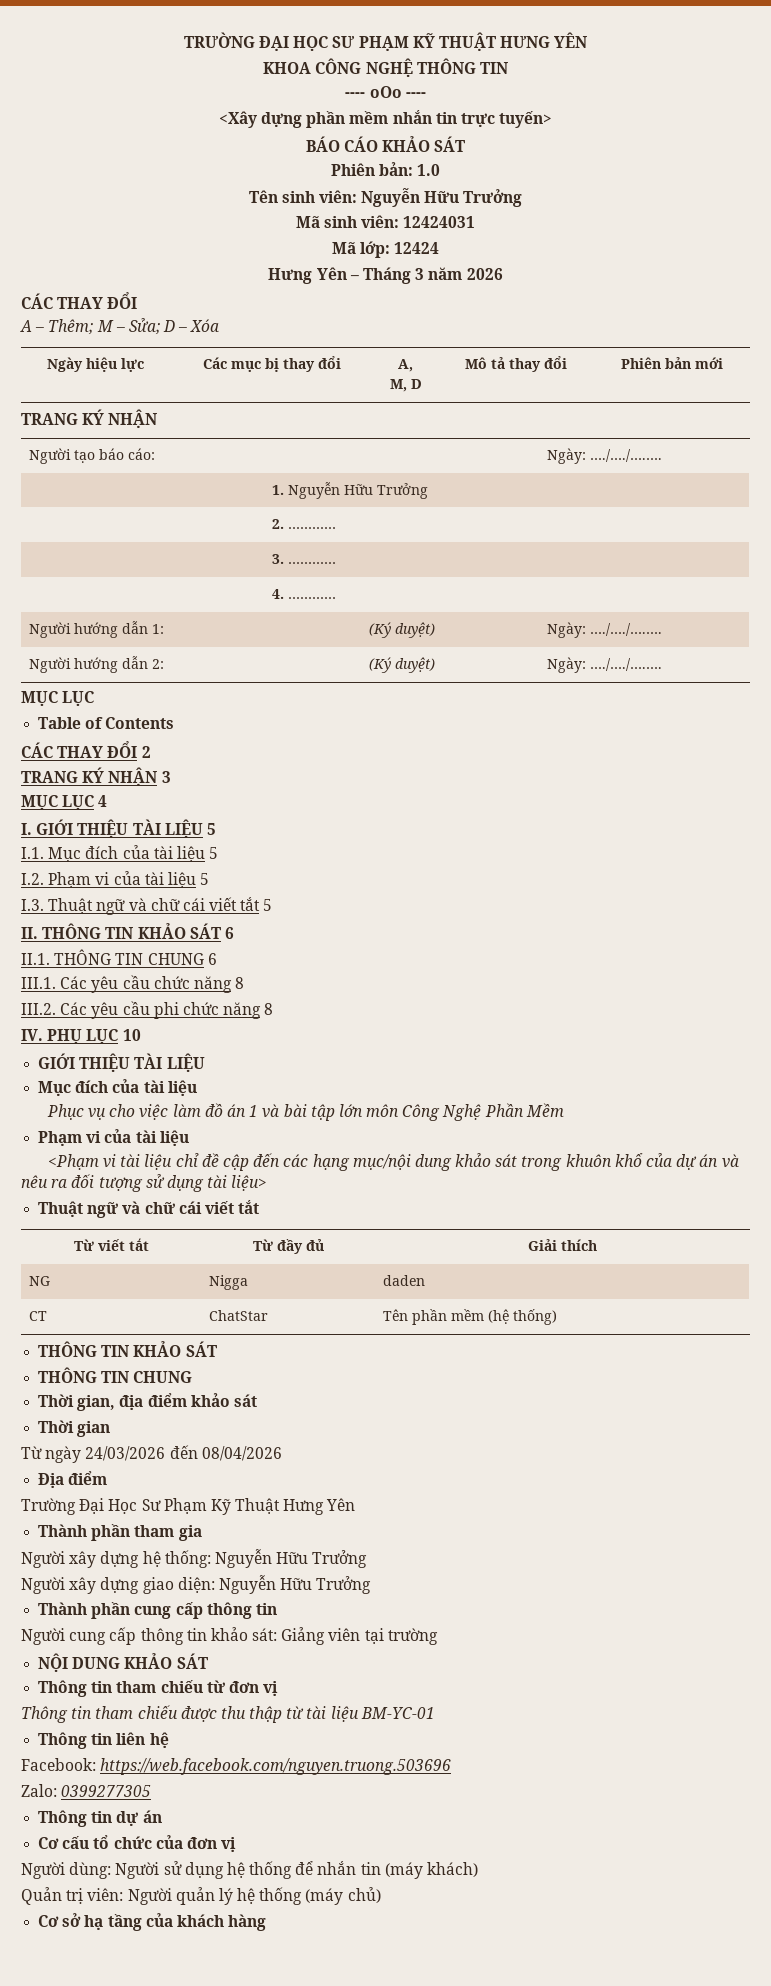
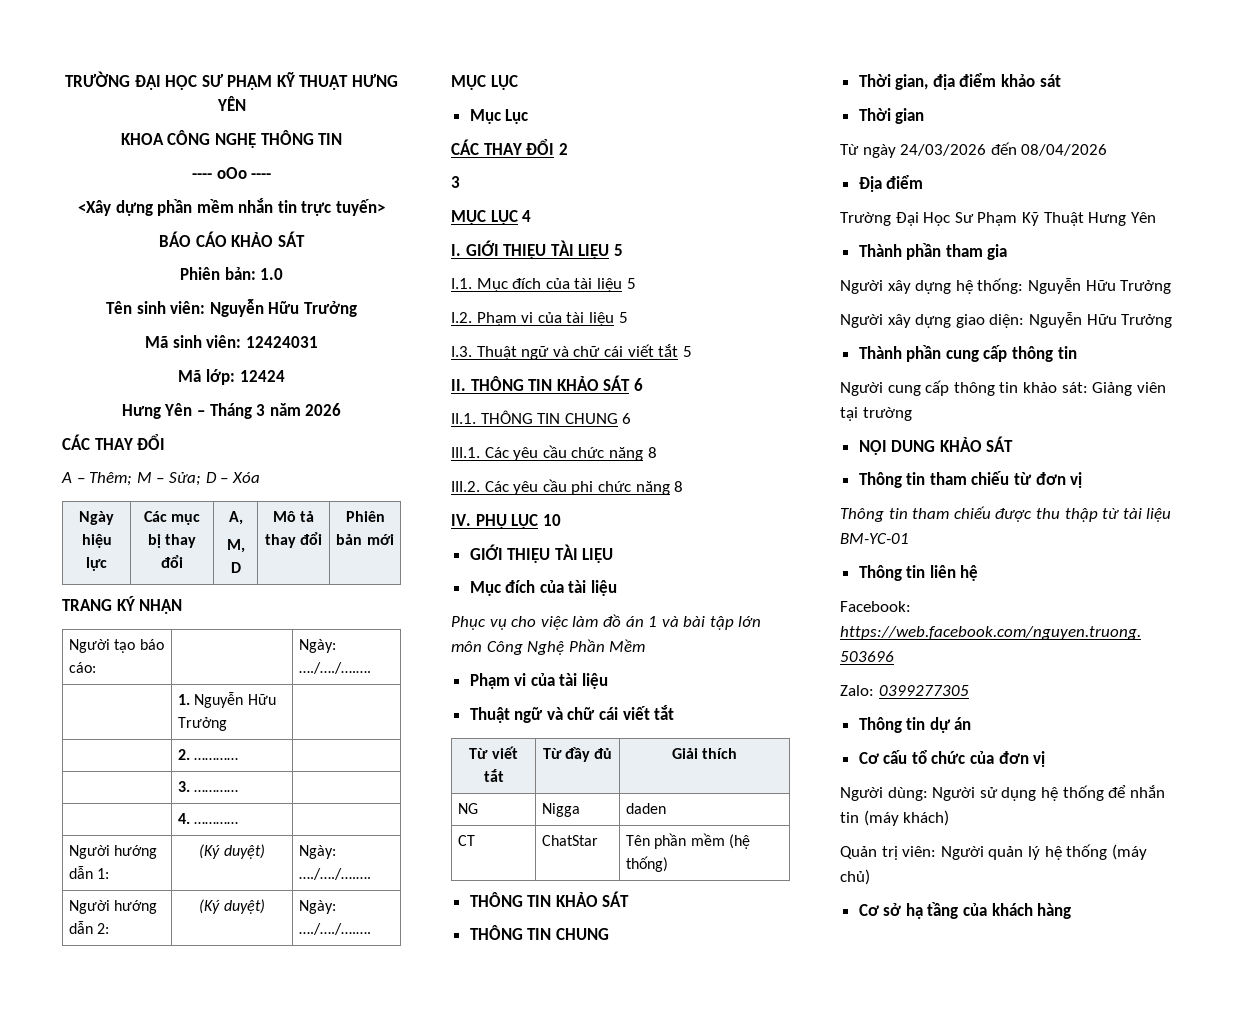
[38,717,175,729] Table of Contents -> [469,109,529,124] Mục Lục
[21,767,158,786] TRANG KÝ NHẬN -> (568, 149) none
[47,1153,739,1171] [21,1174,268,1192] // <Phạm vi tài liệu chỉ đề cập đến các hạng mục/nội dung khảo sát trong khuôn khổ của dự án và nêu ra đối tượng sử dụng tài liệu> -> (609, 681) none

